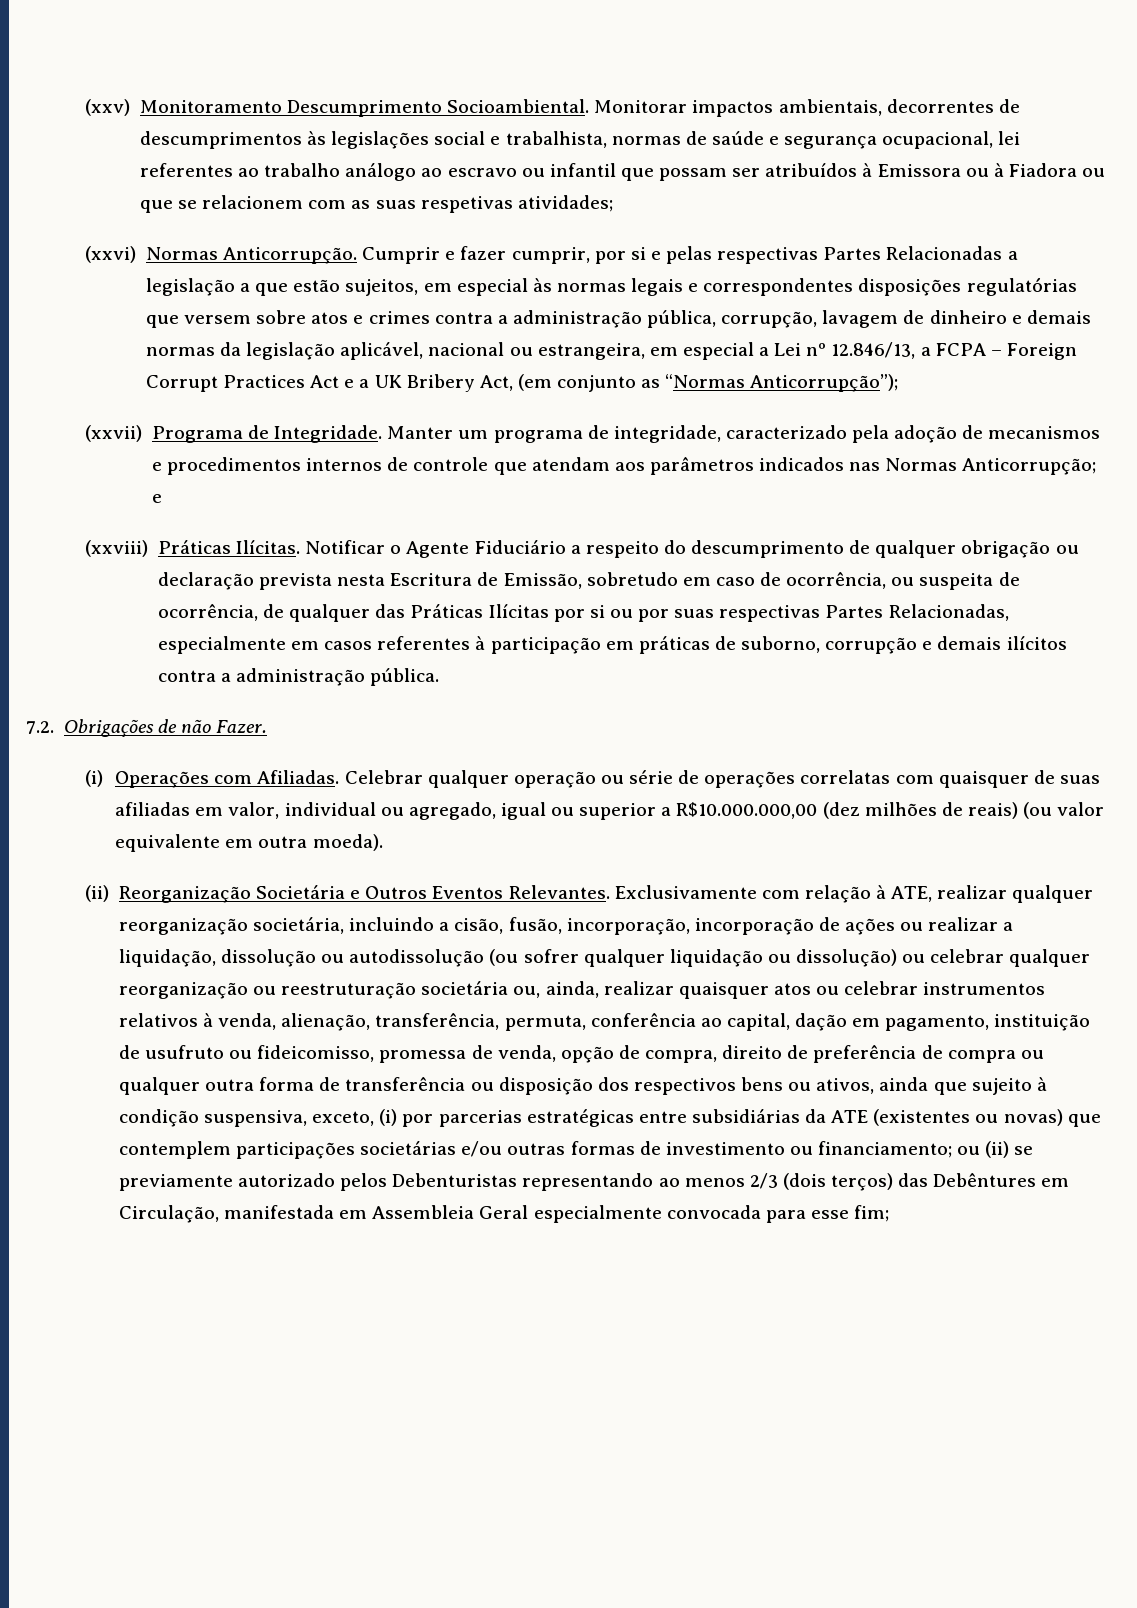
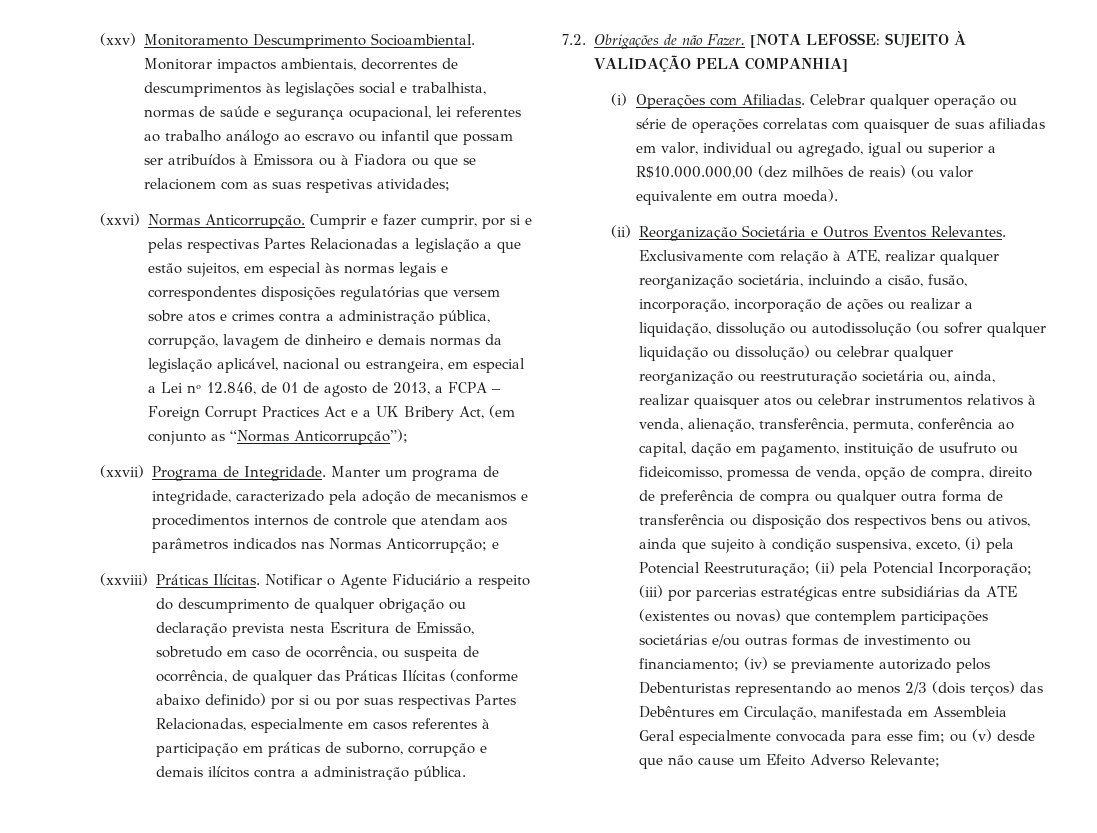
[831,342,916,359] 12.846/13, -> [206,382,430,397] 12.846, de 01 de agosto de 2013,
(549, 611) none -> [449,669,518,682] [155,693,266,706] (conforme abaixo definido)
(267, 726) none -> [750,31,967,48] [593,55,849,72] [NOTA LEFOSSE: SUJEITO À VALIDAÇÃO PELA COMPANHIA]
(398, 1117) none -> [985,538,1014,553] [638,561,1032,577] [638,585,663,598] pela Potencial Reestruturação; (ii) pela Potencial Incorporação; (iii)
[957,1141,1010,1158] ou (ii) -> [743,657,768,670] (iv)
(890, 1213) none -> [949,729,1035,742] [638,754,940,769] ou (v) desde que não cause um Efeito Adverso Relevante;

